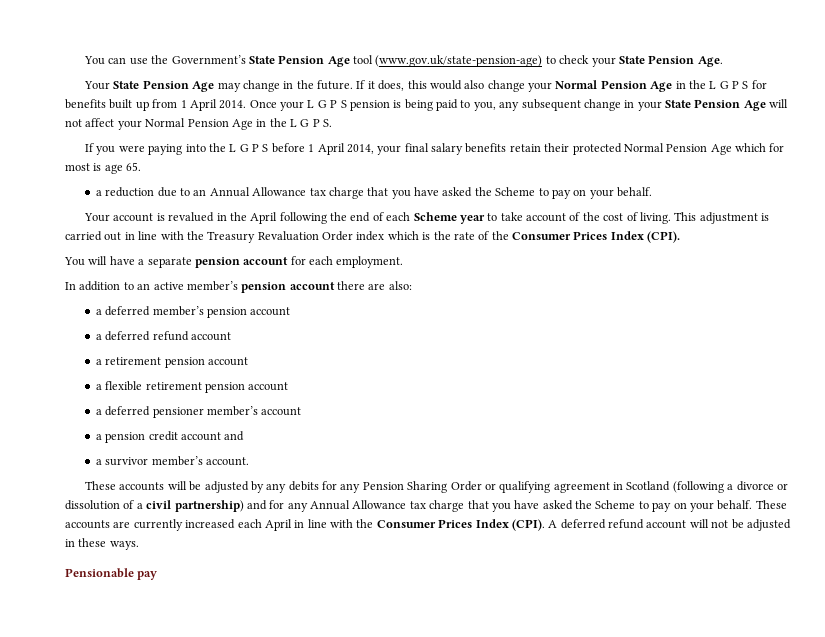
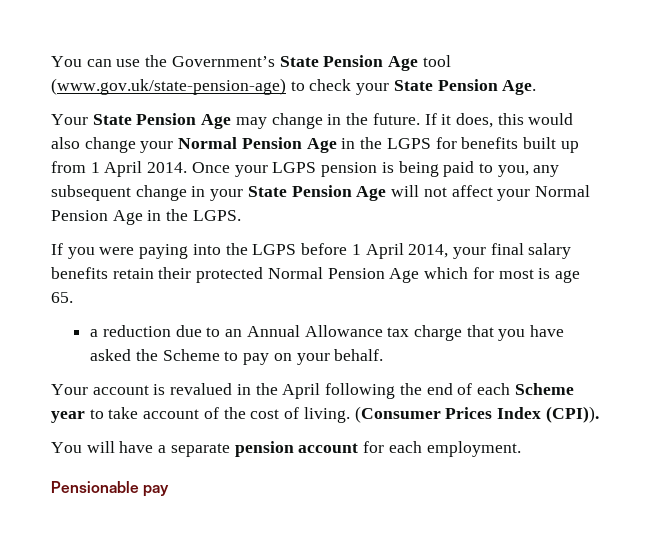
[709,81,749,89] L G P S -> [386,138,431,149] LGPS
[307,100,347,108] L G P S -> [272,162,317,173] LGPS
[290,119,333,127] L G P S. -> [192,210,241,221] LGPS.
[229,144,269,152] L G P S -> [252,244,297,255] LGPS
[674,212,770,224] [65,231,681,243] This adjustment is carried out in line with the Treasury Revaluation Order index which is the rate of the Consumer Prices Index (CPI). -> [354,406,599,423] (Consumer Prices Index (CPI)).
[65,281,412,293] [95,306,291,318] [95,331,232,341] [95,357,249,368] [95,381,289,393] [95,406,302,418] [95,431,245,443] [95,456,250,466] [85,481,788,493] [65,500,787,512] [65,519,791,531] [65,538,139,550] // In addition to an active member’s pension account there are also: // a deferred member’s pension account // a deferred refund account // a retirement pension account // a flexible retirement pension account // a deferred pensioner member’s account // a pension credit account and // a survivor member’s account. // These accounts will be adjusted by any debits for any Pension Sharing Order or qualifying agreement in Scotland (following a divorce or dissolution of a civil partnership) and for any Annual Allowance tax charge that you have asked the Scheme to pay on your behalf. These accounts are currently increased each April in line with the Consumer Prices Index (CPI). A deferred refund account will not be adjusted in these ways. -> (521, 449) none

